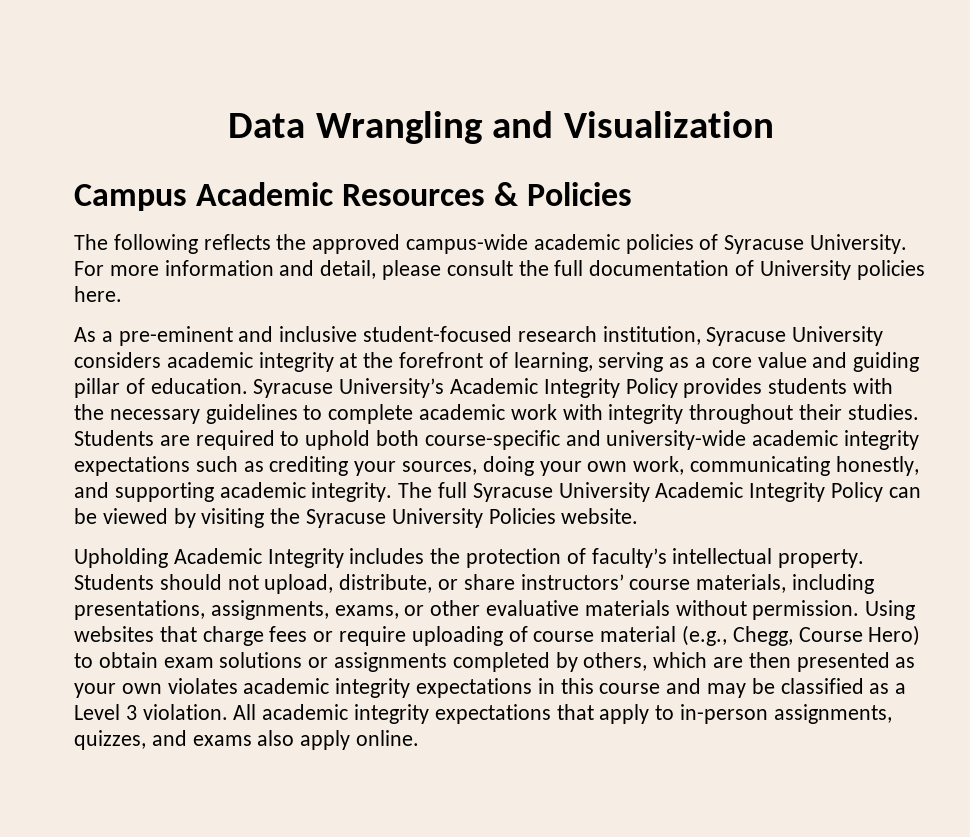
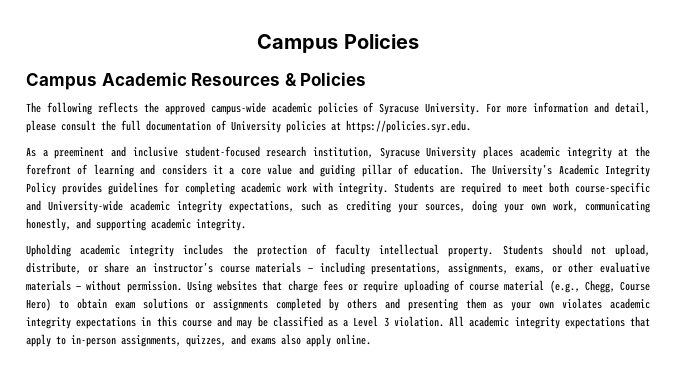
[228,111,774,144] Data Wrangling and Visualization -> [257,34,419,53] Campus Policies
[74,286,122,302] here. -> [331,120,471,133] at https://policies.syr.edu.
[118,326,233,346] pre-eminent -> [54,147,105,159] preeminent
[74,352,161,368] considers -> [483,146,514,159] places
[513,352,690,372] learning, serving as -> [93,164,224,177] learning and considers it
[253,379,334,398] Syracuse -> [470,164,486,175] The
[768,378,894,394] [74,404,919,424] students with the necessary guidelines to complete academic work with integrity throughout their studies. -> [107,182,389,195] guidelines for completing academic work with integrity.
[305,430,371,450] uphold -> [523,184,544,193] meet
[606,430,920,450] [74,456,190,476] university-wide academic integrity expectations -> [48,200,295,213] University-wide academic integrity expectations,
[398,482,921,502] [74,508,639,528] The full Syracuse University Academic Integrity Policy can be viewed by visiting the Syracuse University Policies website. -> (246, 225) none
[173,548,344,568] Academic Integrity -> [80,244,175,257] academic integrity
[591,548,667,568] faculty’s -> [335,244,371,257] faculty
[520,574,787,593] instructors’ course materials, -> [136,262,313,273] an instructor’s course materials —
(670, 608) none -> [76,286,82,290] —
[583,652,890,672] others, which are then presented -> [346,298,486,311] others and presenting them

